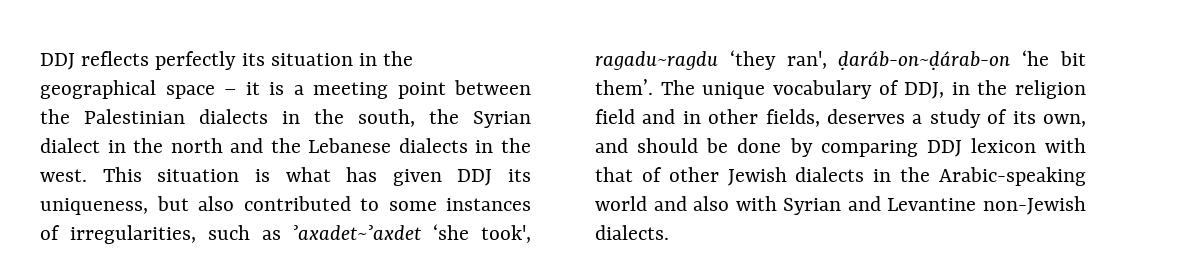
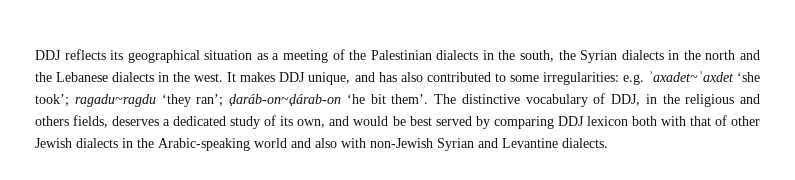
[155,51,414,70] [40,80,531,99] perfectly its situation in the geographical space – it is a meeting point between -> [110,49,345,63] its geographical situation as a meeting of
[40,138,100,153] dialect -> [621,50,664,60] dialects
[102,167,531,186] [40,196,531,215] [40,225,281,244] This situation is what has given DDJ its uniqueness, but also contributed to some instances of irregularities, such as -> [227,72,644,85] It makes DDJ unique, and has also contributed to some irregularities: e.g.
[481,225,531,243] took', -> [35,94,69,107] took’;
[786,51,827,69] ran', -> [196,94,224,107] ran’;
[702,82,766,99] unique -> [461,94,520,104] distinctive
[1015,80,1086,99] [595,109,759,124] religion field and in other -> [685,94,760,107] [35,116,69,126] religious and others
(923, 119) none -> [173,116,227,126] dedicated
[637,138,782,153] should be done -> [353,116,472,126] would be best served
(1036, 145) none -> [631,116,657,126] both
(777, 203) none -> [370,138,433,148] non-Jewish
[982,196,1086,215] non-Jewish -> (558, 143) none

